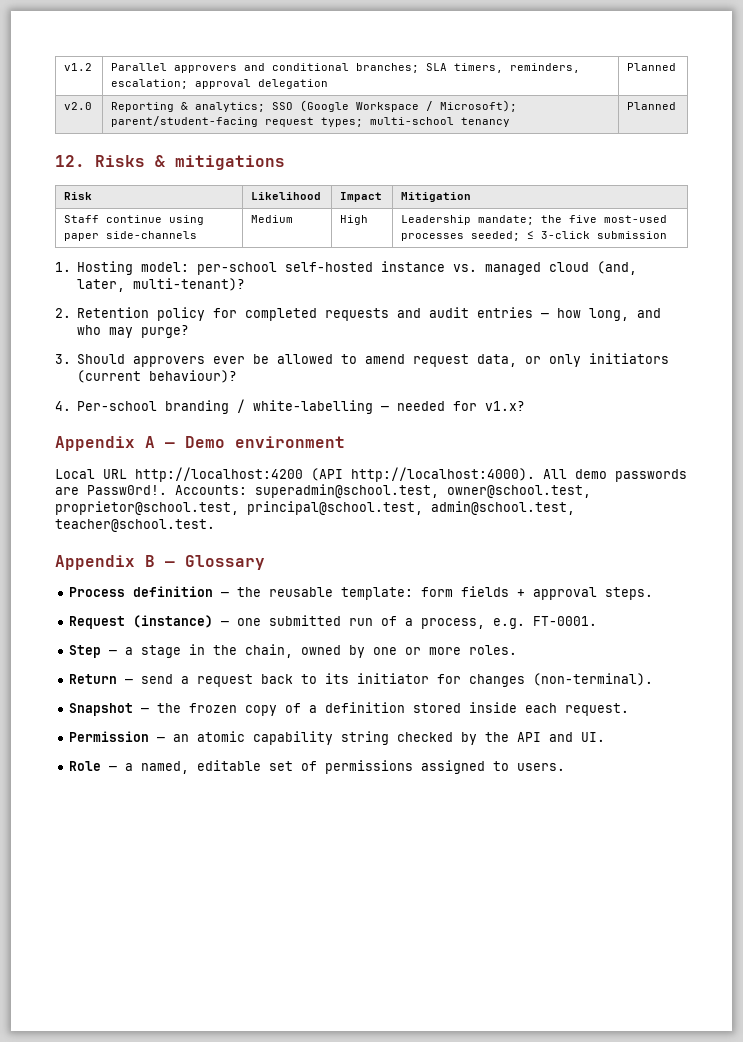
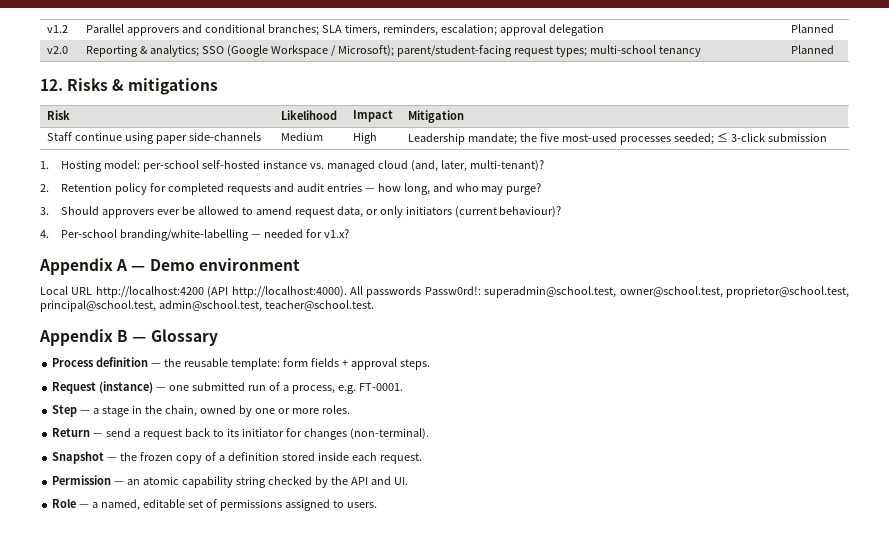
[165,399,374,414] branding / white-labelling -> [119,229,249,241] branding/white-labelling
[575,469,687,482] [55,485,247,495] demo passwords are Passw0rd!. Accounts: -> [366,286,481,298] passwords Passw0rd!:

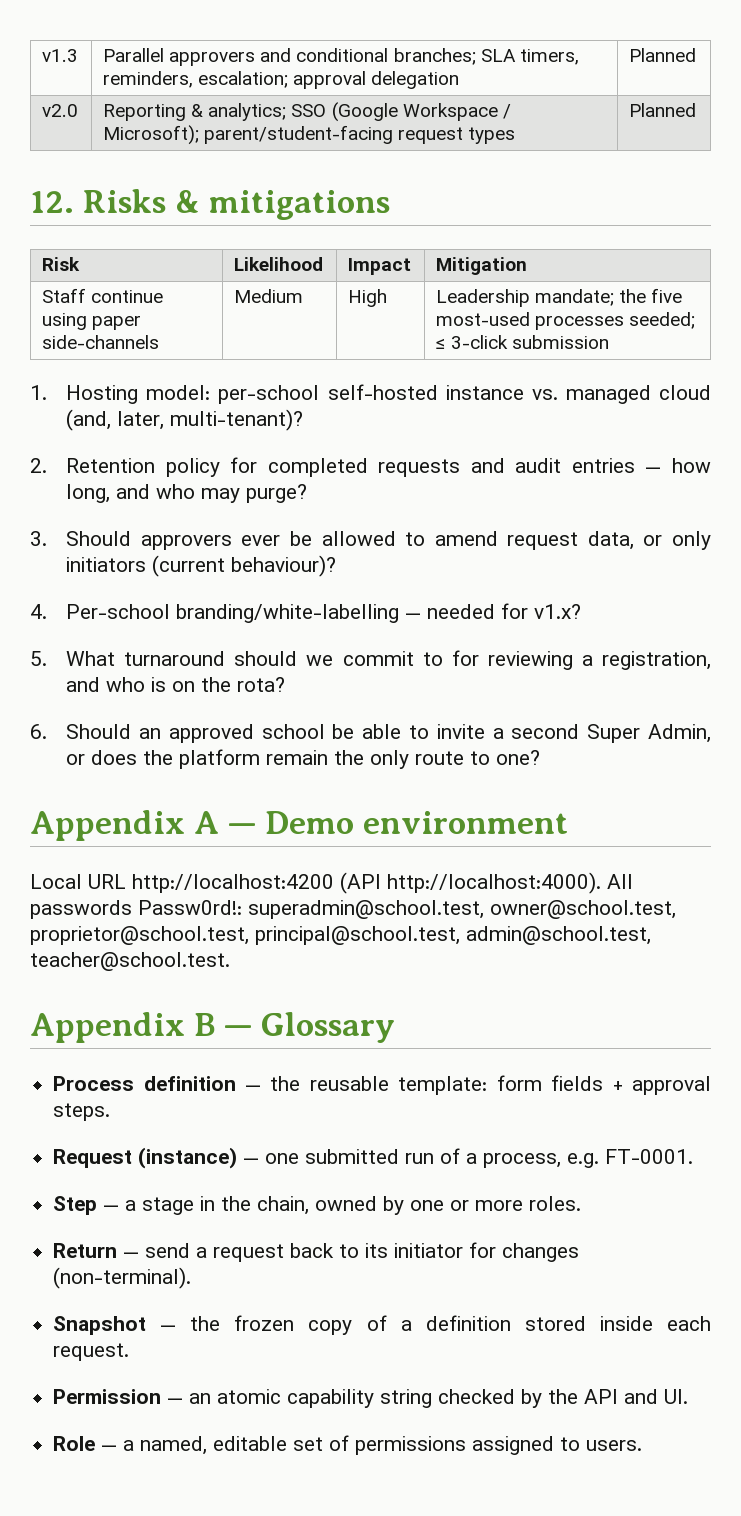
[46,25,68,33] v1.2 -> [42,49,79,62] v1.3
[555,45,701,57] types; multi-school tenancy -> [468,127,516,144] types
(349, 233) none -> [30,650,711,670] [66,677,286,692] [30,724,711,743] [66,749,541,769] // 5. What turnaround should we commit to for reviewing a registration, and who is on the rota? // 6. Should an approved school be able to invite a second Super Admin, or does the platform remain the only route to one?

